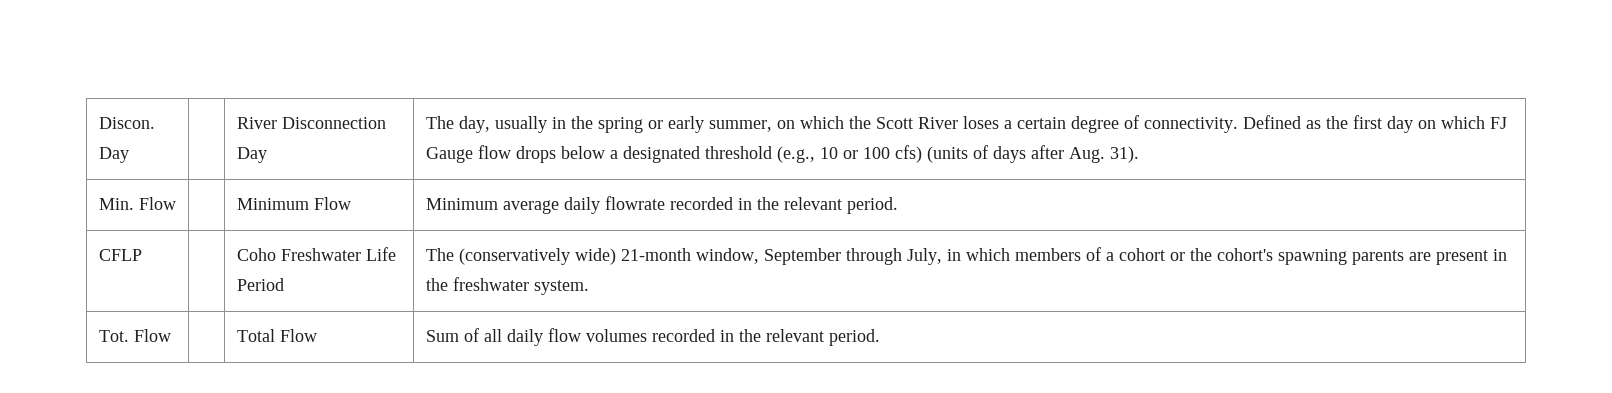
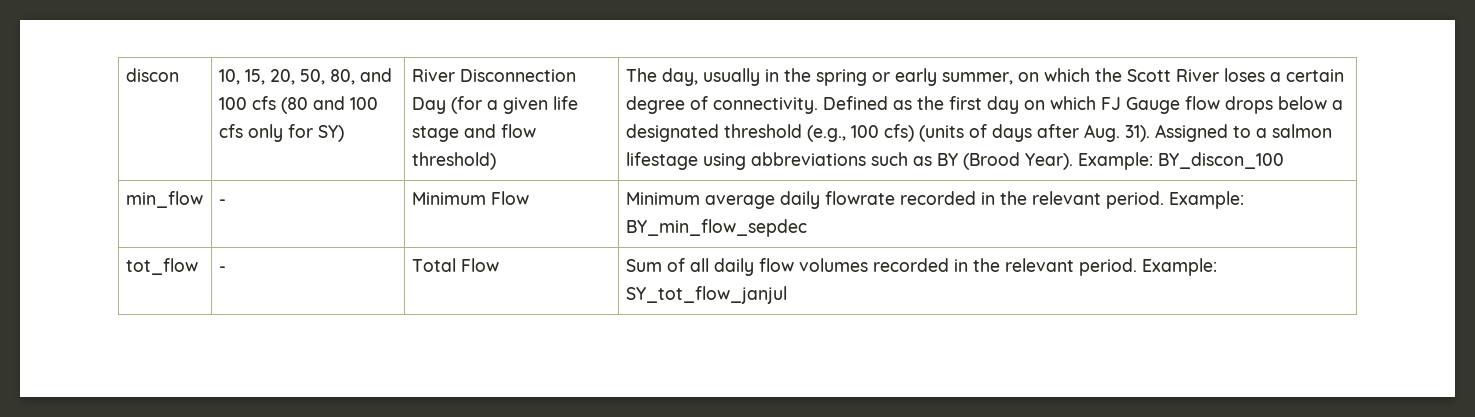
[98,117,155,129] [98,147,129,163] [236,117,386,129] [236,147,267,163] Discon. Day | | River Disconnection Day -> [125,68,179,82] [218,68,392,85] [218,96,378,114] [218,124,344,142] [411,69,576,82] [411,96,578,114] [411,124,536,142] [411,152,496,170] discon | 10, 15, 20, 50, 80, and 100 cfs (80 and 100 cfs only for SY) | River Disconnection Day (for a given life stage and flow threshold)
[819,147,858,159] 10 or -> (846, 133) none
[98,197,176,210] // Min. Flow | -> [1154,124,1332,142] [625,152,1284,170] [125,191,203,208] [218,199,226,205] Assigned to a salmon lifestage using abbreviations such as BY (Brood Year). Example: BY_discon_100 // min_flow | -
[98,249,142,261] [236,247,396,261] [236,278,284,291] [425,247,1507,265] [425,277,589,295] [98,329,171,342] // CFLP | | Coho Freshwater Life Period | The (conservatively wide) 21-month window, September through July, in which members of a cohort or the cohort's spawning parents are present in the freshwater system. // Tot. Flow | -> [1168,191,1244,209] [625,219,807,237] [125,258,198,275] [218,266,226,272] Example: BY_min_flow_sepdec // tot_flow | -
(880, 337) none -> [1141,258,1217,276] [625,286,787,304] Example: SY_tot_flow_janjul

